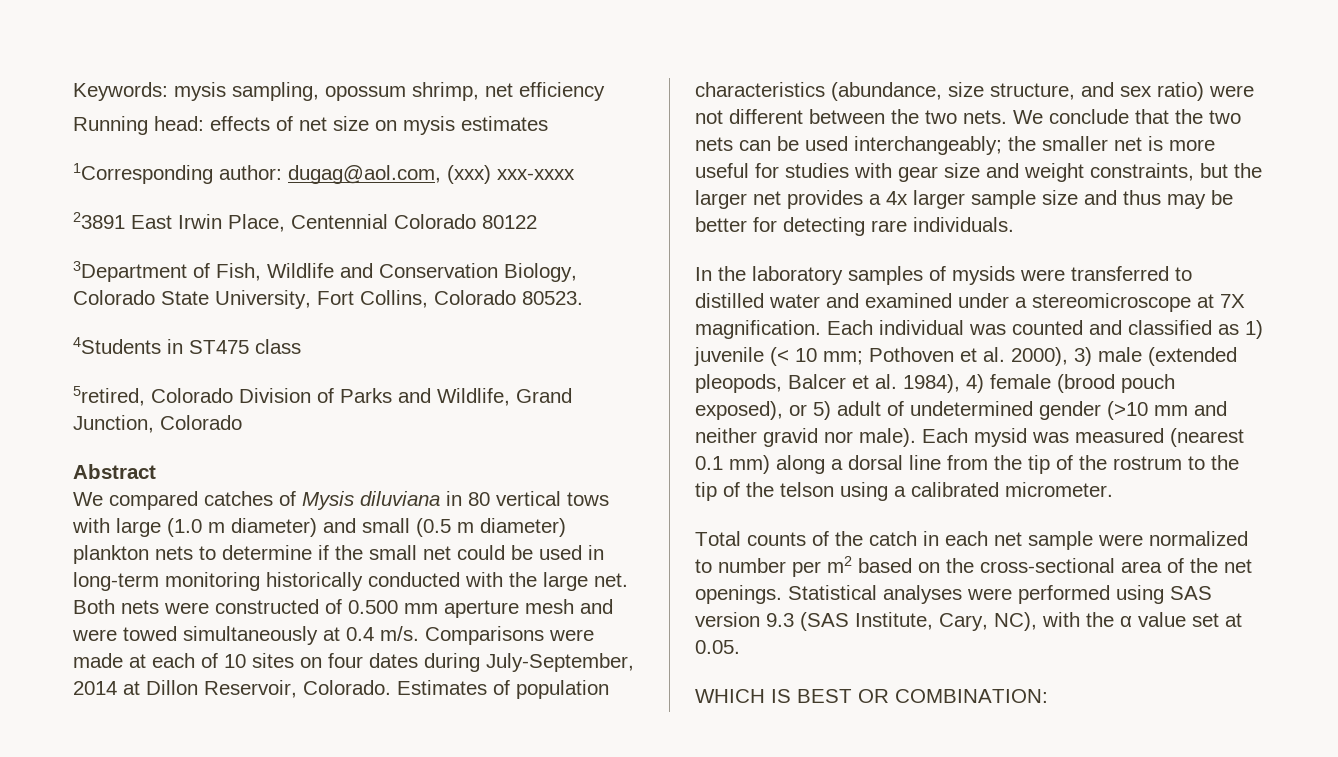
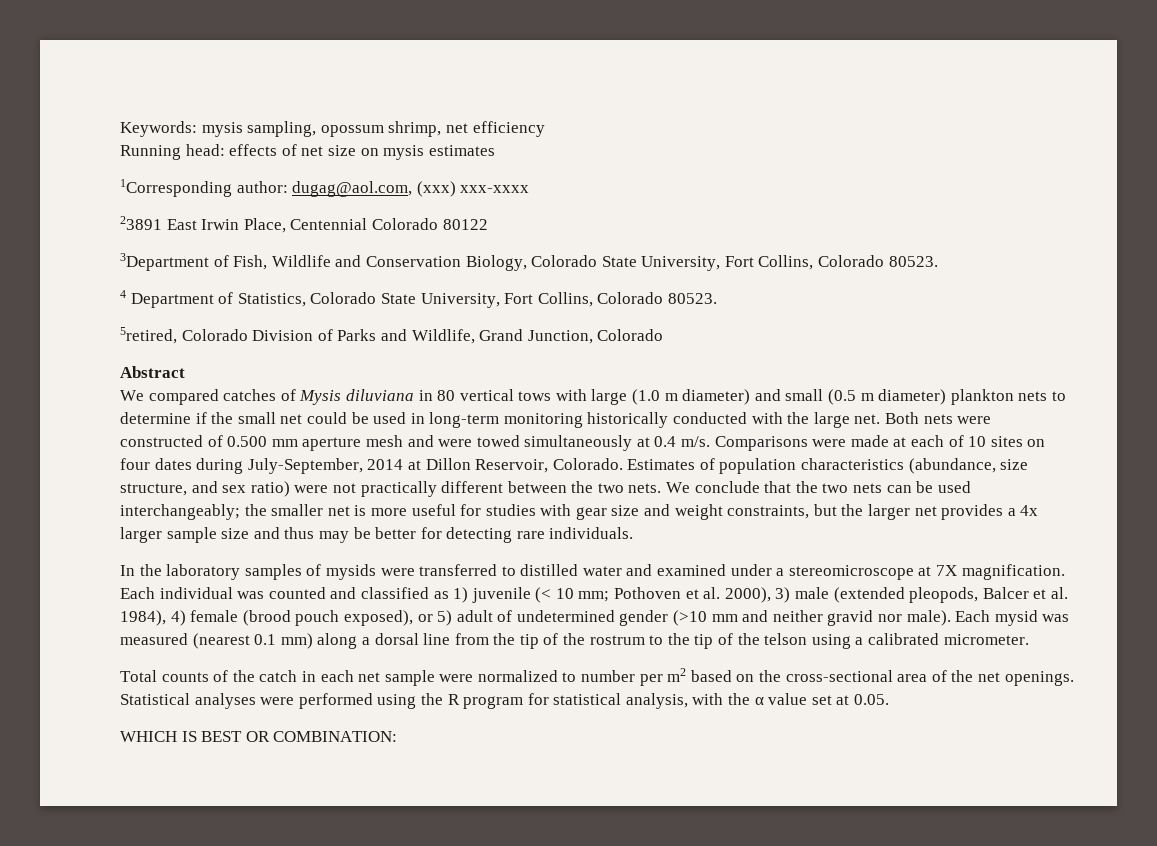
[73,337,301,354] 4Students in ST475 class -> [120,290,717,308] 4 Department of Statistics, Colorado State University, Fort Collins, Colorado 80523.
(723, 117) none -> [360,481,437,497] practically
[1170,586,1212,600] [695,612,1037,631] SAS version 9.3 (SAS Institute, Cary, NC), -> [420,693,688,709] the R program for statistical analysis,

